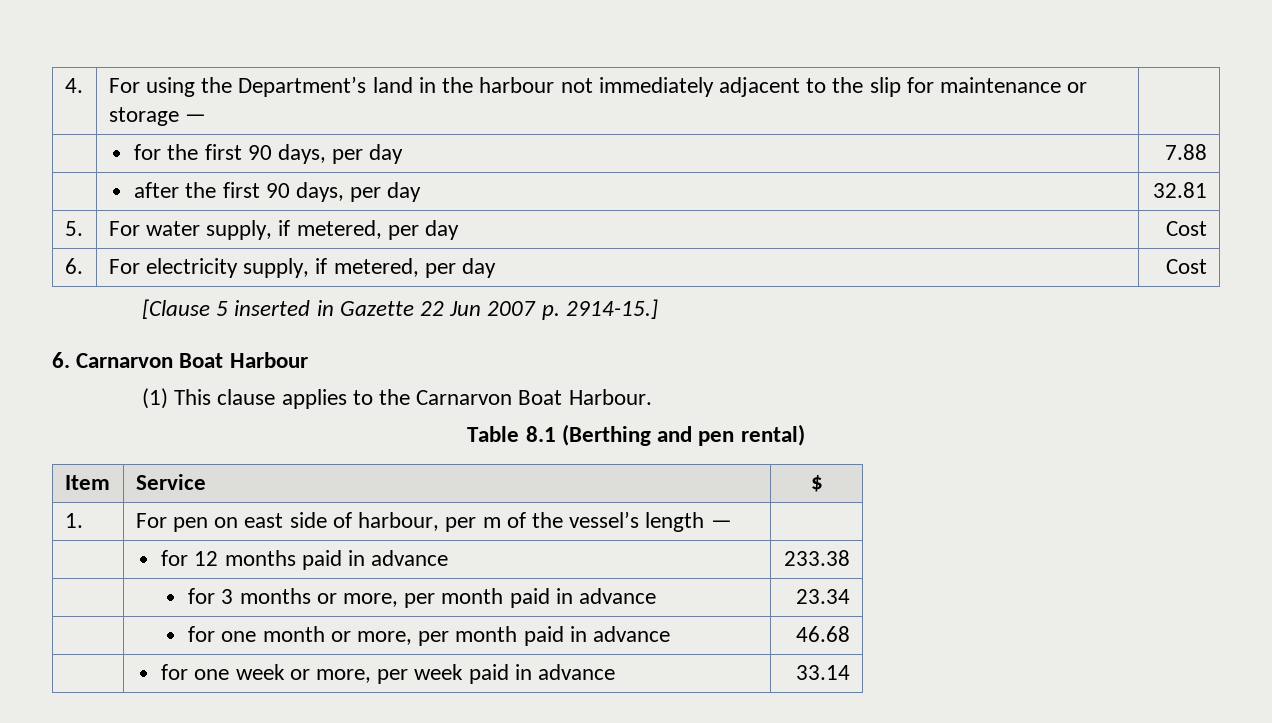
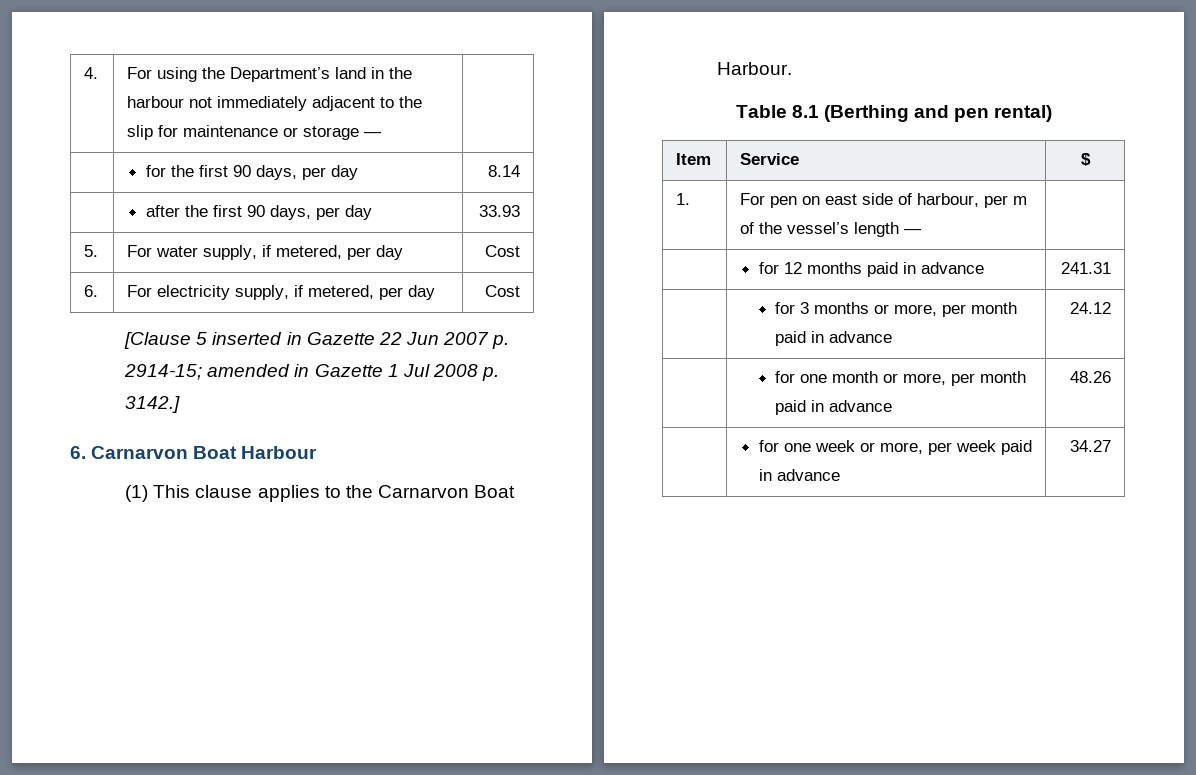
[1165,144,1208,160] 7.88 -> [487,165,520,177] 8.14
[1153,182,1208,198] 32.81 -> [478,205,520,217] 33.93
[565,299,658,319] 2914-15.] -> [124,364,500,381] [125,396,181,413] 2914-15; amended in Gazette 1 Jul 2008 p. 3142.]
[784,550,851,566] 233.38 -> [1060,262,1111,274] 241.31
[796,589,851,604] 23.34 -> [1069,302,1111,314] 24.12
[796,626,851,642] 46.68 -> [1069,371,1111,383] 48.26
[796,665,851,680] 33.14 -> [1069,440,1111,452] 34.27

